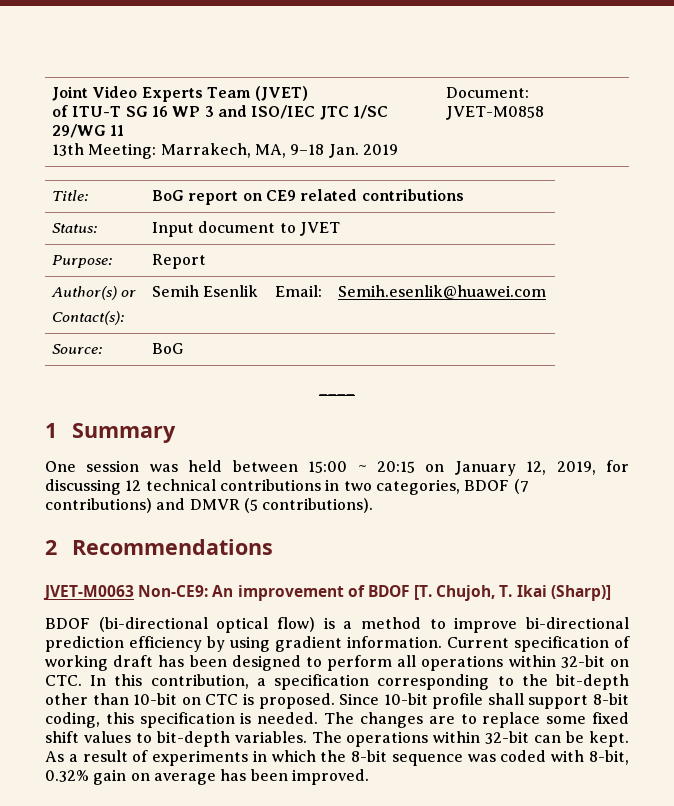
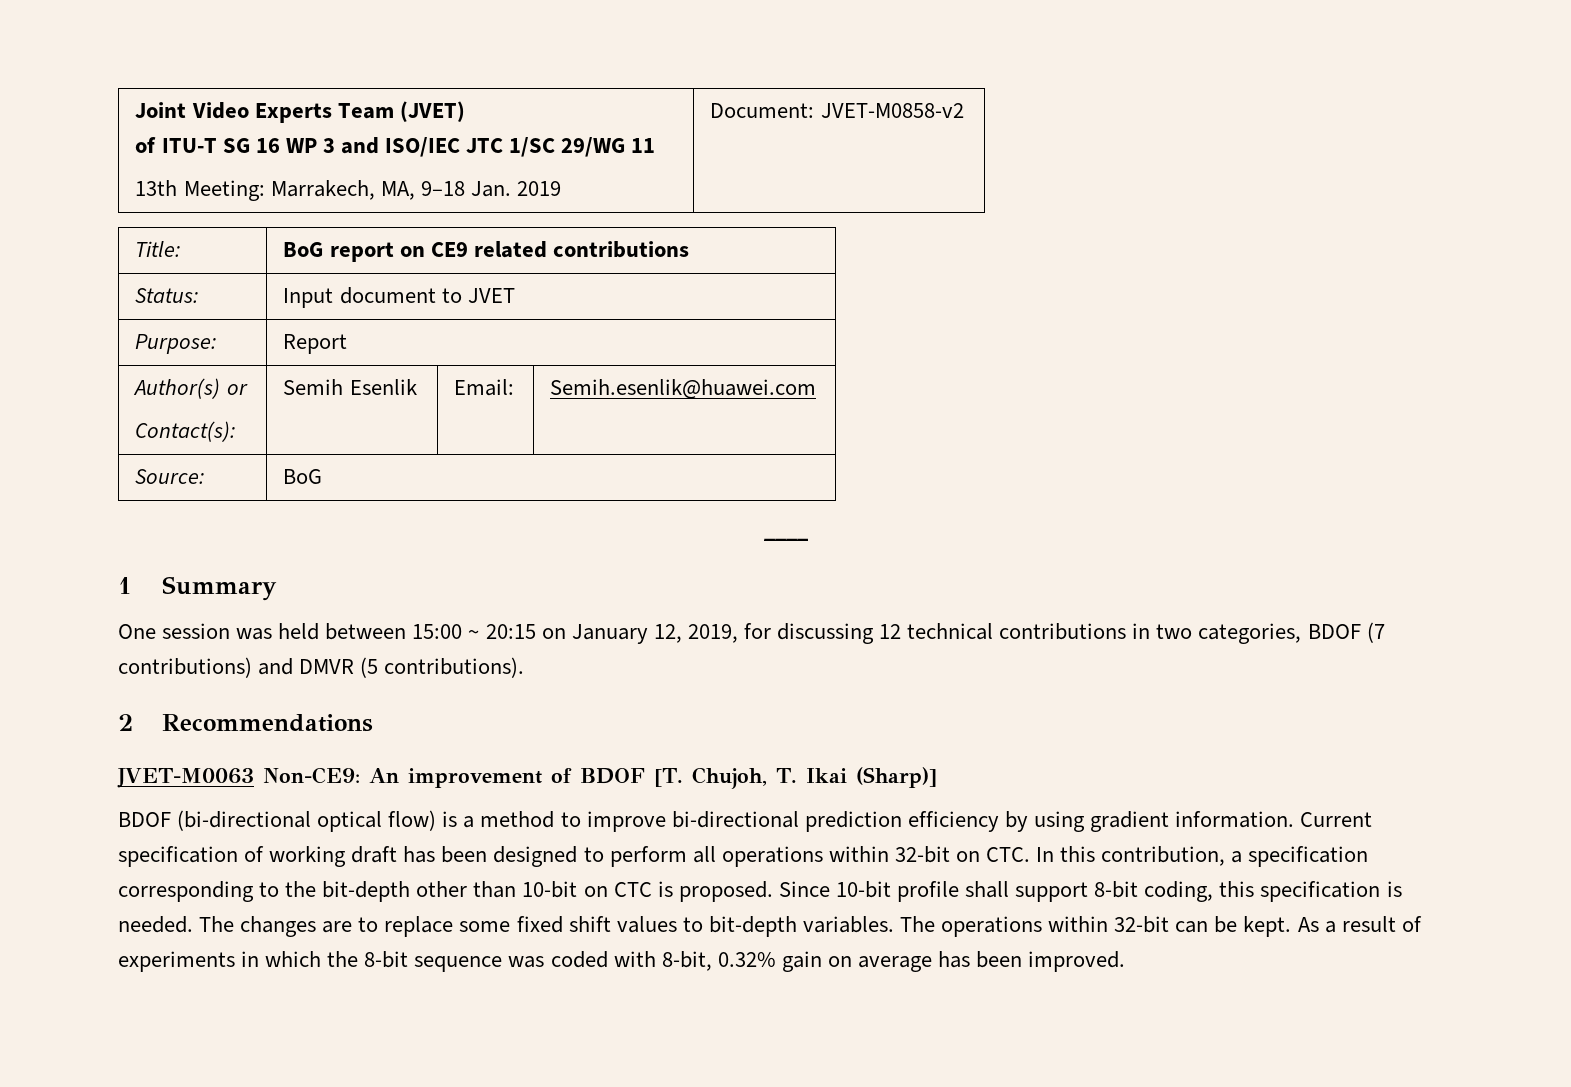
[446,106,545,120] JVET-M0858 -> [820,103,964,118] JVET-M0858-v2

